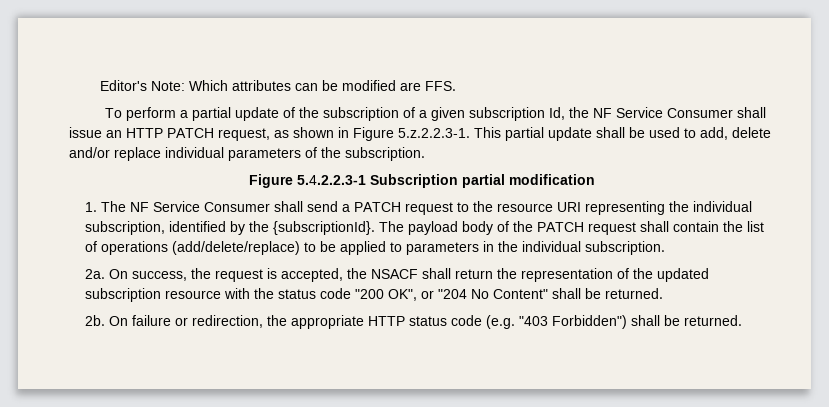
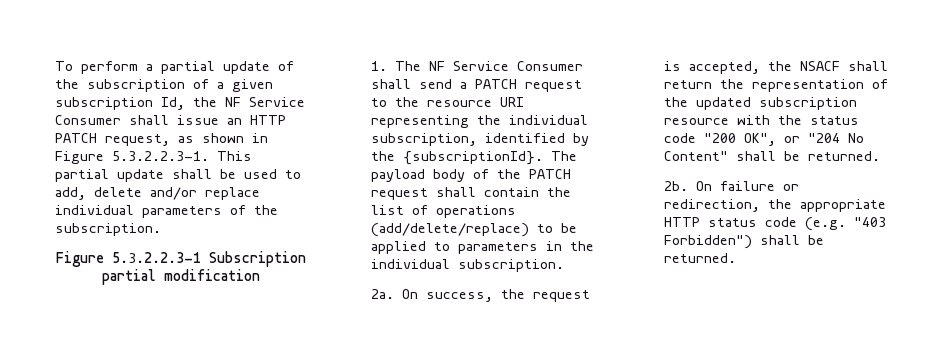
[100,80,457,91] Editor's Note: Which attributes can be modified are FFS. // -> (55, 66) none
[398,128,470,138] 5.z.2.2.3-1. -> [112,151,209,161] 5.3.2.2.3-1.
[296,175,366,185] 5.4.2.2.3-1 -> [112,252,201,263] 5.3.2.2.3-1

